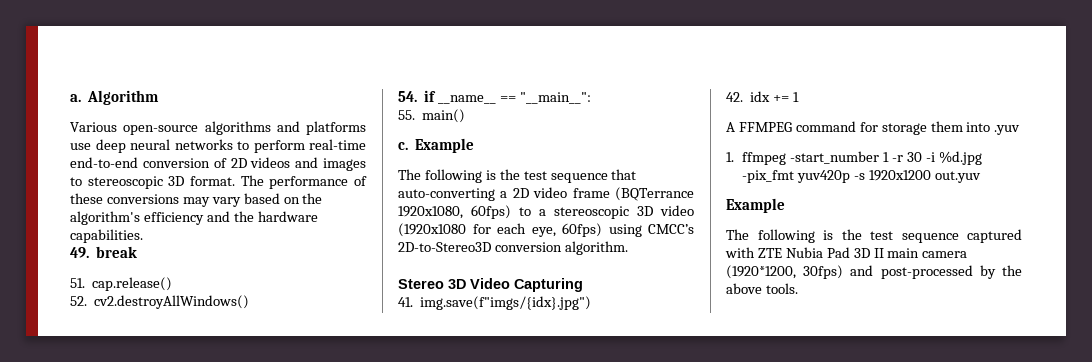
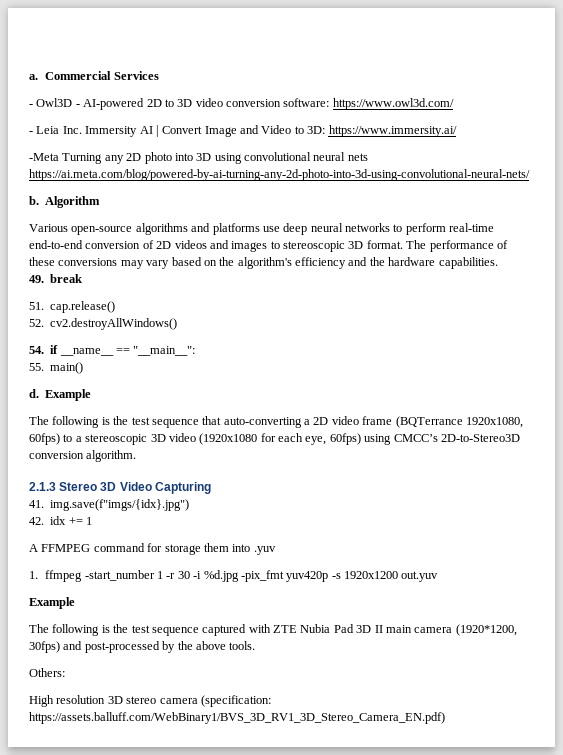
(81, 98) none -> [45,71,159,80] [29,98,454,110] [29,125,457,137] [29,152,368,164] [29,169,530,181] [29,196,39,205] Commercial Services // - Owl3D - AI-powered 2D to 3D video conversion software: https://www.owl3d.com/ // - Leia Inc. Immersity AI | Convert Image and Video to 3D: https://www.immersity.ai/ // -Meta Turning any 2D photo into 3D using convolutional neural nets https://ai.meta.com/blog/powered-by-ai-turning-any-2d-photo-into-3d-using-convolutional-neural-nets/ // b.
[398,142,408,150] c. -> [29,389,39,398] d.
(628, 248) none -> [29,482,56,491] 2.1.3
(798, 288) none -> [29,668,65,677] [29,695,271,707] [29,712,445,724] // Others: // High resolution 3D stereo camera (specification: https://assets.balluff.com/WebBinary1/BVS_3D_RV1_3D_Stereo_Camera_EN.pdf)

